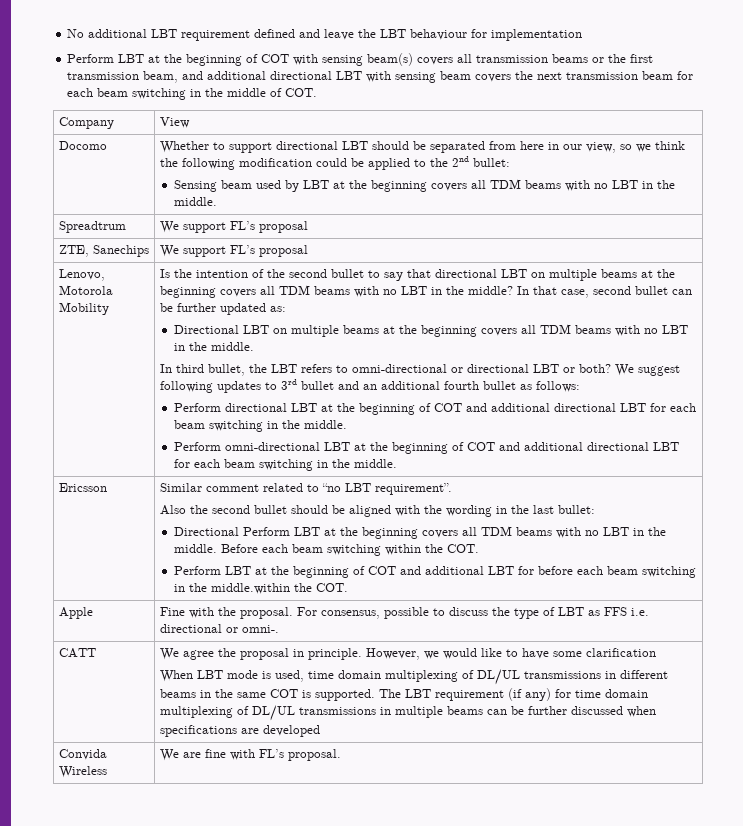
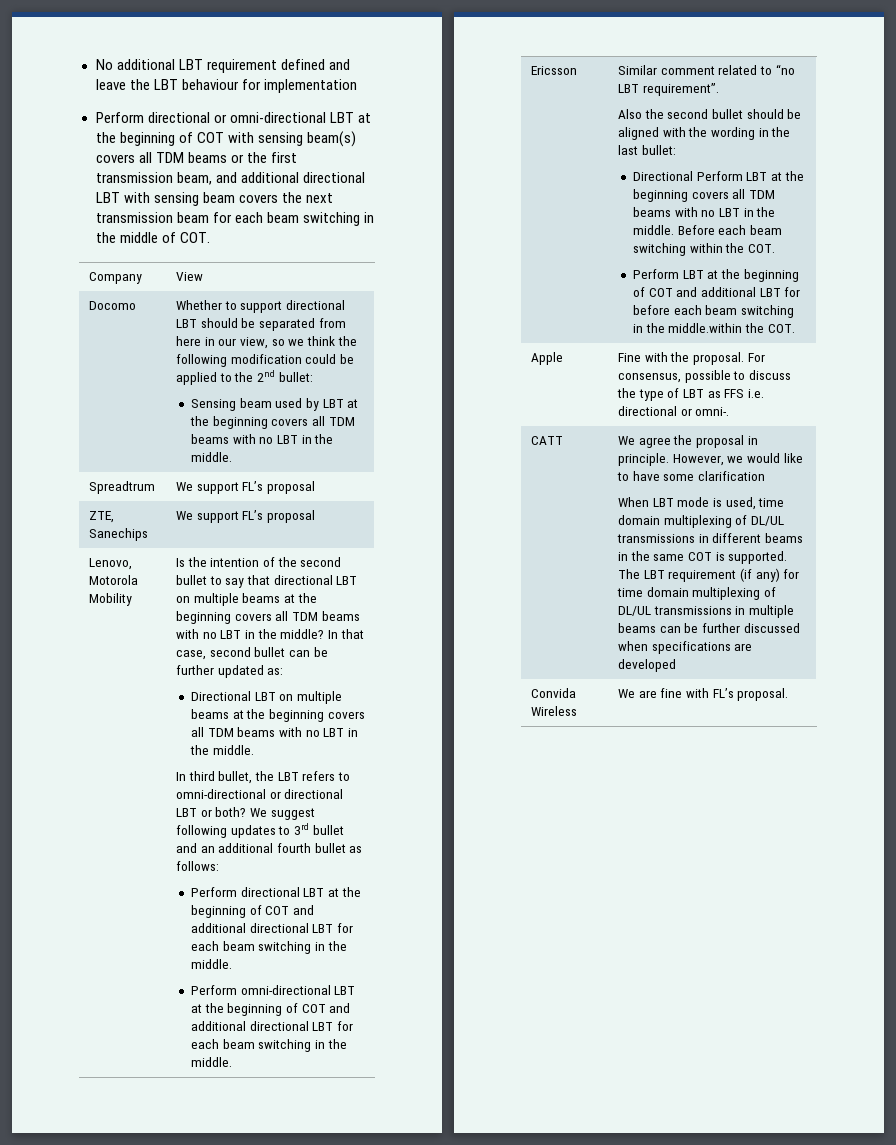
(115, 58) none -> [147,112,326,123] directional or omni-directional
[476,55,549,63] transmission -> [155,152,184,163] TDM

